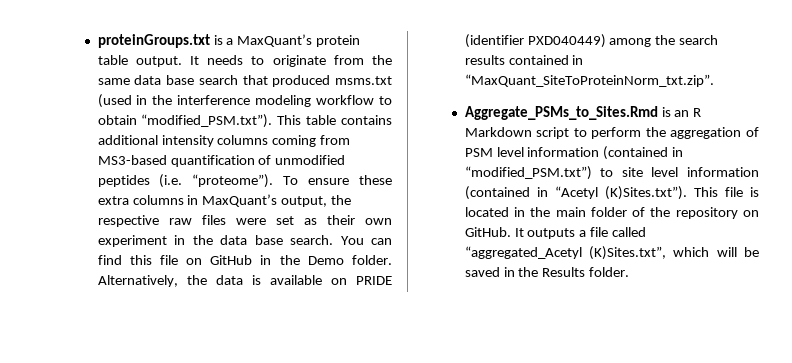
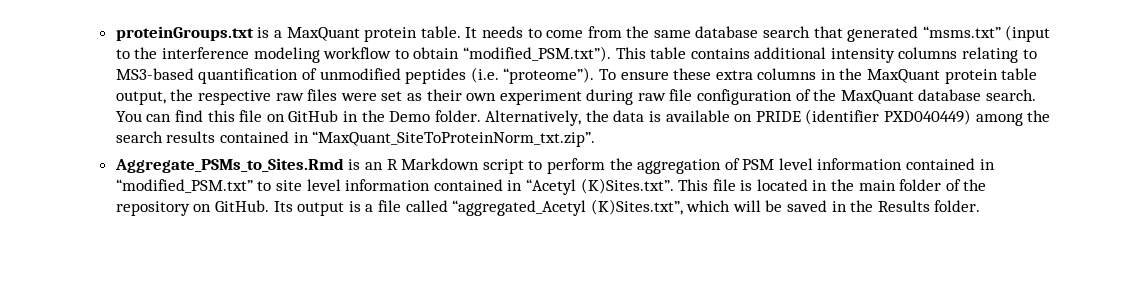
[237,34,361,47] [97,55,182,67] MaxQuant’s protein table output. -> [286,26,461,42] MaxQuant protein table.
[272,55,326,67] originate -> [546,30,584,38] come
[134,75,392,87] [97,94,148,108] data base search that produced msms.txt (used in -> [695,25,1051,42] [115,49,130,59] database search that generated “msms.txt” (input to
[272,135,351,147] coming from -> [962,47,1037,63] relating to
[202,194,278,207] MaxQuant’s -> [839,68,1038,84] the MaxQuant protein table
[174,235,283,245] in the data base -> [586,89,982,105] during raw file configuration of the MaxQuant database
[603,146,684,160] [464,166,592,180] (contained in “modified_PSM.txt”) -> [906,158,995,170] [115,179,253,193] contained in “modified_PSM.txt”
[464,186,530,200] (contained -> [433,179,503,191] contained
[604,186,687,200] (K)Sites.txt”). -> [580,178,674,194] (K)Sites.txt”.
[514,228,576,239] It outputs -> [273,201,361,216] Its output is

